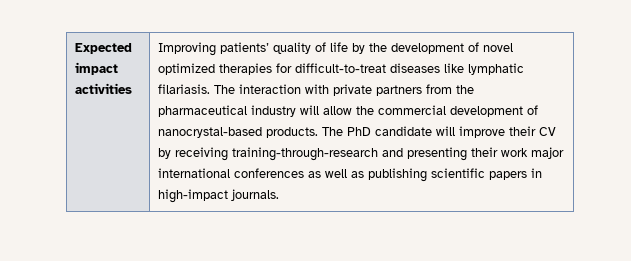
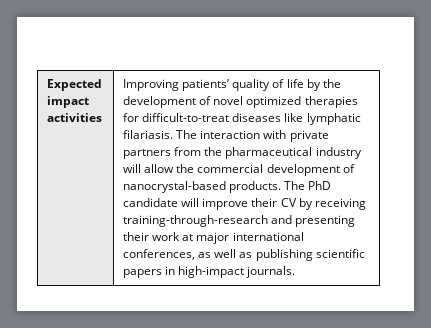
(529, 152) none -> [182,234,194,241] at
[234,168,305,178] conferences -> [122,249,195,260] conferences,

